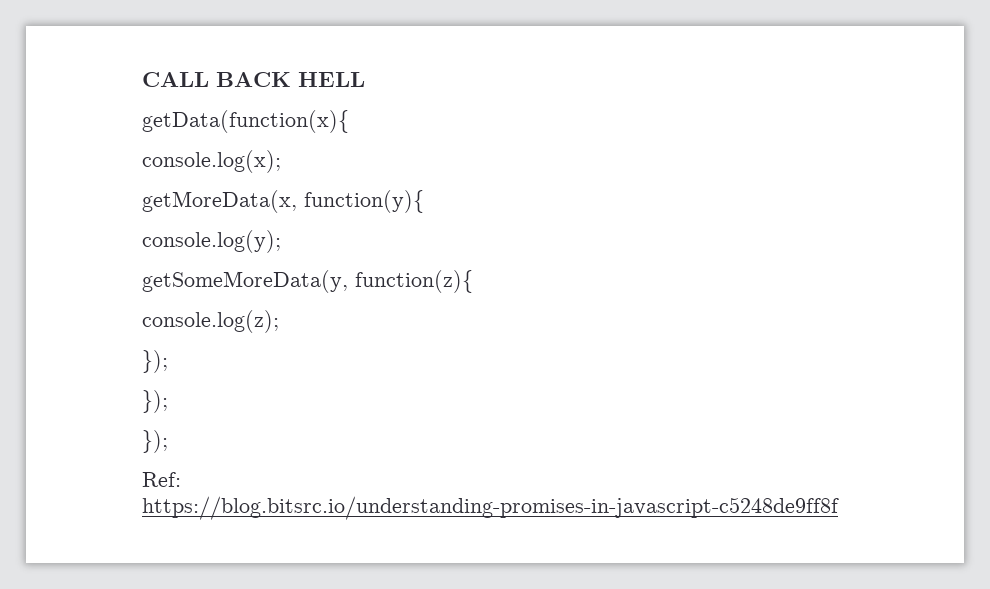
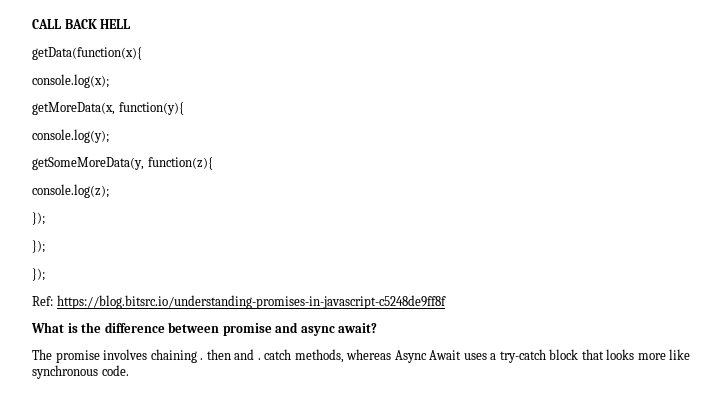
(839, 508) none -> [31,322,378,336] [32,349,691,363] [32,365,129,379] // What is the difference between promise and async await? // The promise involves chaining . then and . catch methods, whereas Async Await uses a try-catch block that looks more like synchronous code.

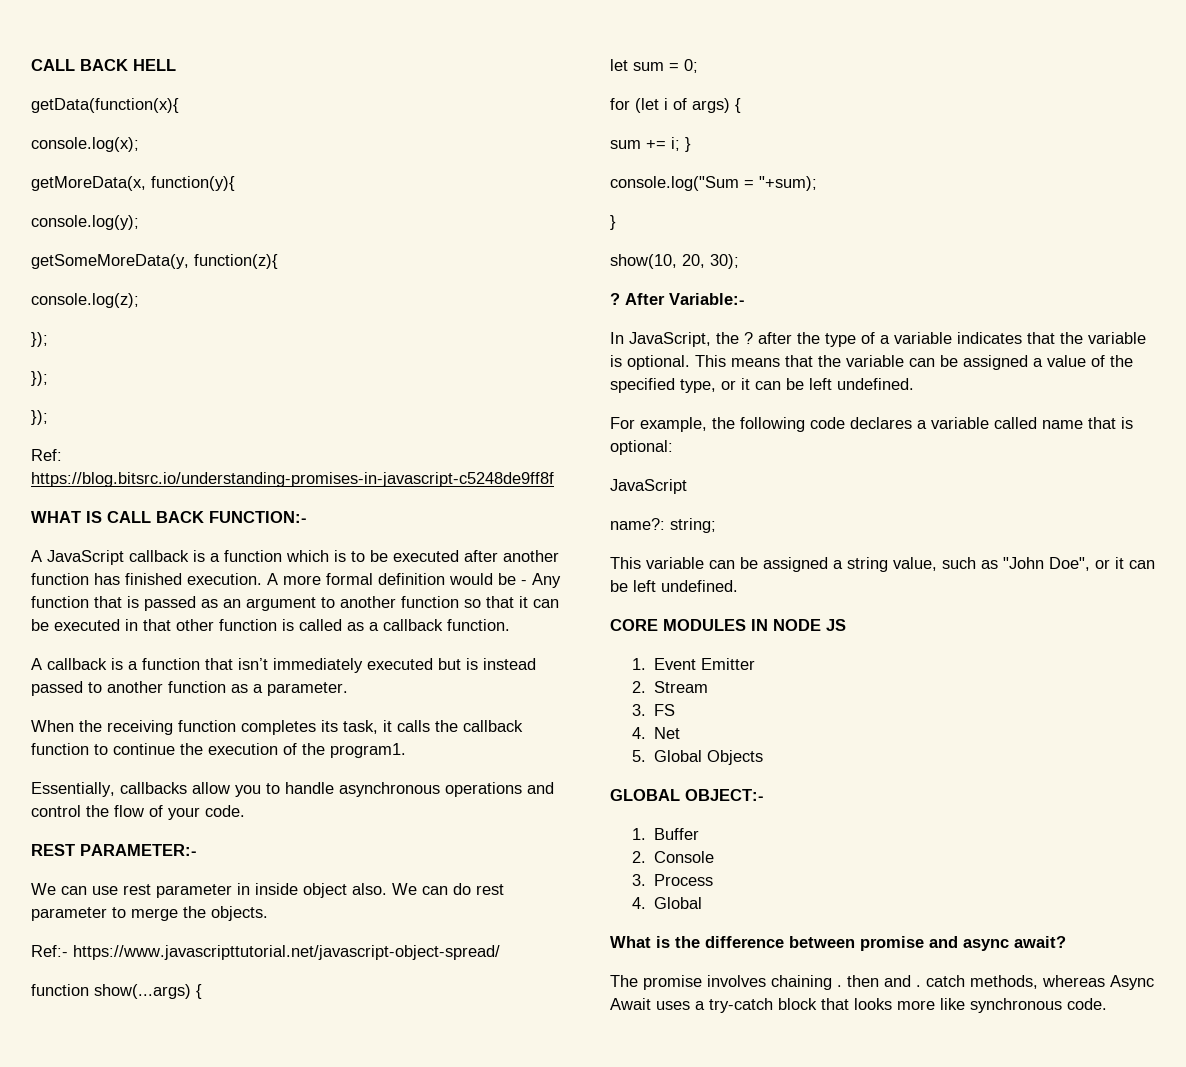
(446, 302) none -> [31,511,307,523] [31,550,559,565] [31,573,561,588] [31,596,559,611] [31,619,510,631] [31,658,536,673] [31,681,348,696] [31,720,523,735] [31,743,406,758] [31,782,554,797] [31,805,245,820] [31,844,197,856] [31,883,504,898] [31,906,268,921] [31,945,500,960] [31,984,202,999] [610,59,698,73] [610,98,741,113] [610,137,691,152] [610,176,817,191] [610,215,616,230] [610,254,739,269] [610,293,745,305] [610,332,1146,347] [610,355,1133,370] [610,378,914,393] [610,417,1133,432] [610,440,673,455] [610,479,687,494] [610,518,716,533] [610,557,1155,572] [610,580,738,592] [610,619,846,631] [631,658,755,670] [631,681,708,693] [631,704,675,716] [631,727,680,739] [631,750,763,765] [610,789,764,801] [631,828,699,840] [631,851,714,863] [631,874,713,886] [631,897,702,909] // WHAT IS CALL BACK FUNCTION:- // A JavaScript callback is a function which is to be executed after another function has finished execution. A more formal definition would be - Any function that is passed as an argument to another function so that it can be executed in that other function is called as a callback function. // A callback is a function that isn’t immediately executed but is instead passed to another function as a parameter. // When the receiving function completes its task, it calls the callback function to continue the execution of the program1. // Essentially, callbacks allow you to handle asynchronous operations and control the flow of your code. // REST PARAMETER:- // We can use rest parameter in inside object also. We can do rest parameter to merge the objects. // Ref:- https://www.javascripttutorial.net/javascript-object-spread/ // function show(...args) { // let sum = 0; // for (let i of args) { // sum += i; } // console.log("Sum = "+sum); // } // show(10, 20, 30); // ? After Variable:- // In JavaScript, the ? after the type of a variable indicates that the variable is optional. This means that the variable can be assigned a value of the specified type, or it can be left undefined. // For example, the following code declares a variable called name that is optional: // JavaScript // name?: string; // This variable can be assigned a string value, such as "John Doe", or it can be left undefined. // CORE MODULES IN NODE JS // 1. Event Emitter // 2. Stream // 3. FS // 4. Net // 5. Global Objects // GLOBAL OBJECT:- // 1. Buffer // 2. Console // 3. Process // 4. Global

